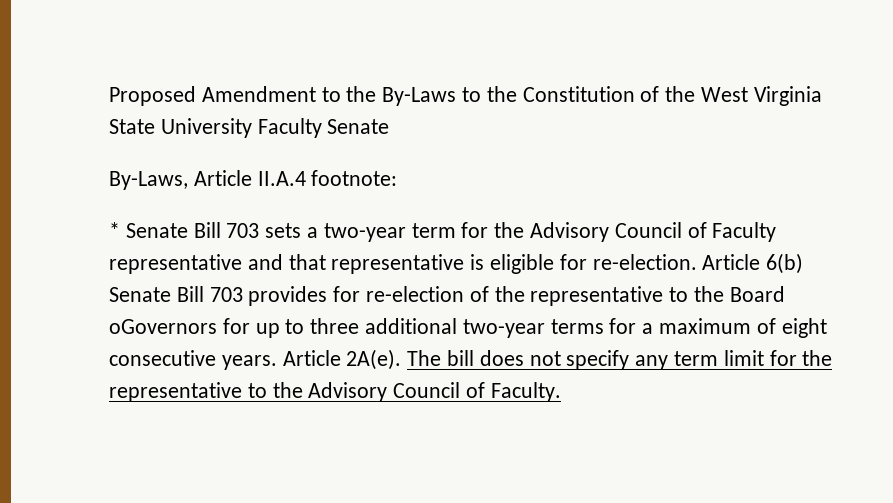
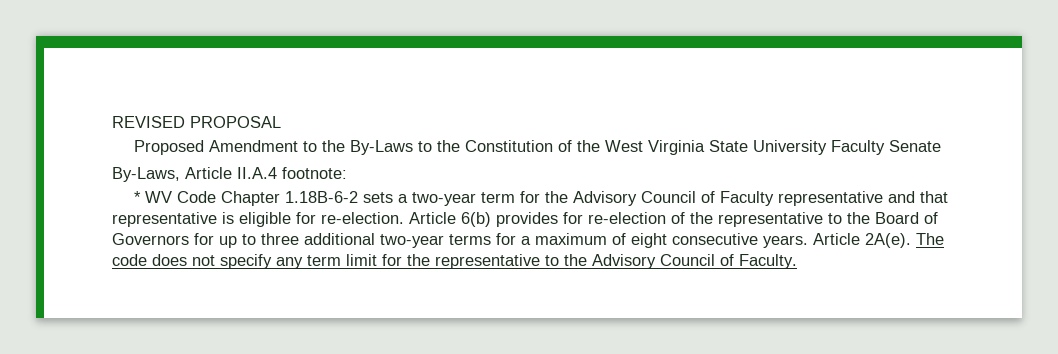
(109, 96) none -> [112,116,281,128] REVISED PROPOSAL //
[125,222,260,238] Senate Bill 703 -> [144,191,358,206] WV Code Chapter 1.18B-6-2
[109,286,243,302] Senate Bill 703 -> (491, 219) none
[109,319,217,334] oGovernors -> [924,212,938,224] [112,233,189,245] of Governors
[447,350,475,366] bill -> [112,254,147,266] code

